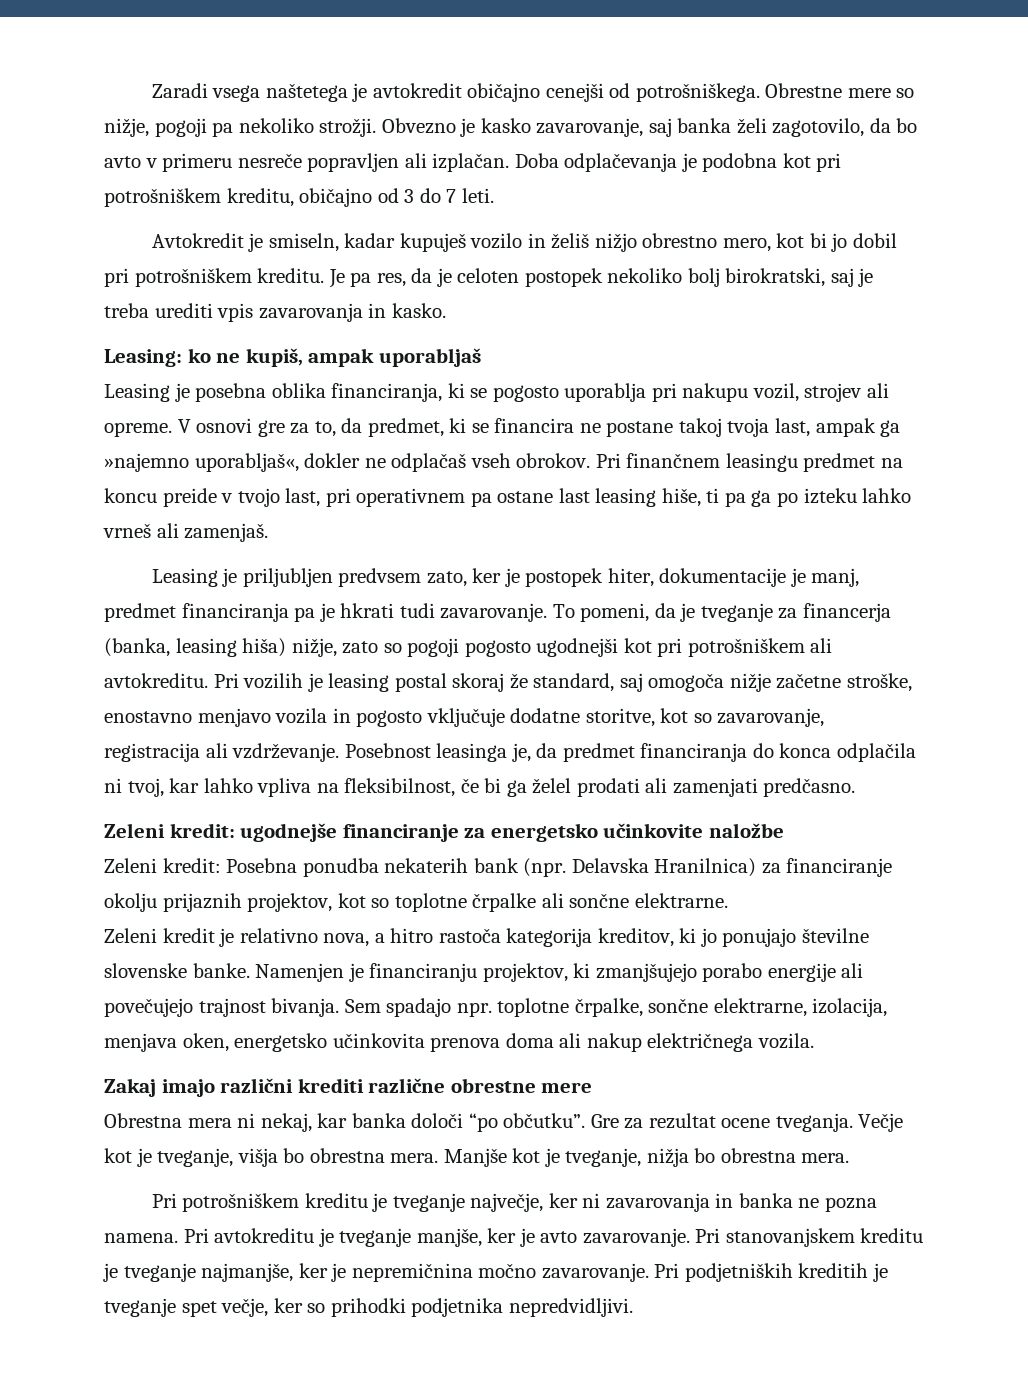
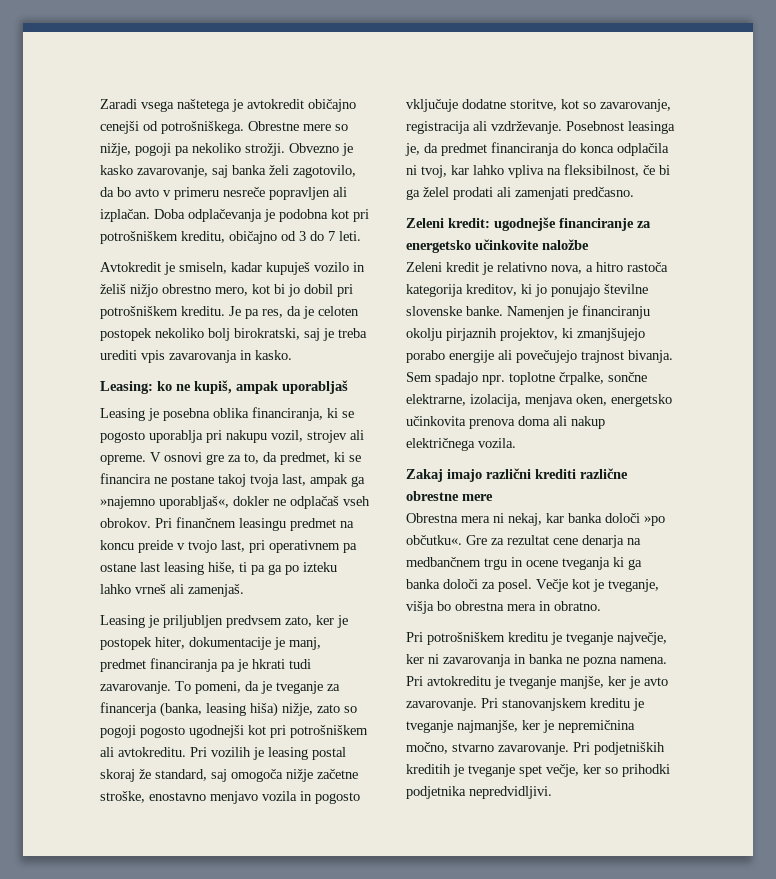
[104,858,893,877] [104,893,728,912] // Zeleni kredit: Posebna ponudba nekaterih bank (npr. Delavska Hranilnica) za financiranje okolju prijaznih projektov, kot so toplotne črpalke ali sončne elektrarne. -> (589, 244) none
(478, 972) none -> [406,328,497,341] okolju pirjaznih
[468,1113,586,1132] “po občutku”. -> [644,516,665,526] [406,535,462,545] »po občutku«.
[721,1113,853,1132] ocene tveganja. -> [553,535,641,548] [406,557,642,570] [406,579,532,592] cene denarja na medbančnem trgu in ocene tveganja ki ga banka določi za posel.
[390,1148,850,1167] mera. Manjše kot je tveganje, nižja bo obrestna mera. -> [507,601,601,611] mera in obratno.
[478,1263,537,1278] močno -> [406,742,494,754] močno, stvarno

